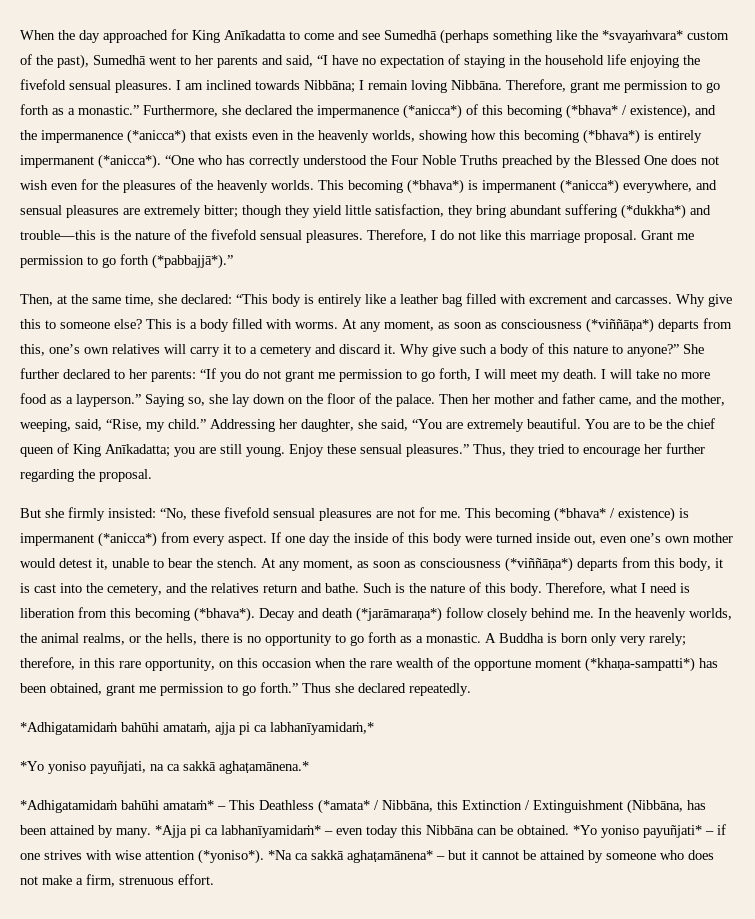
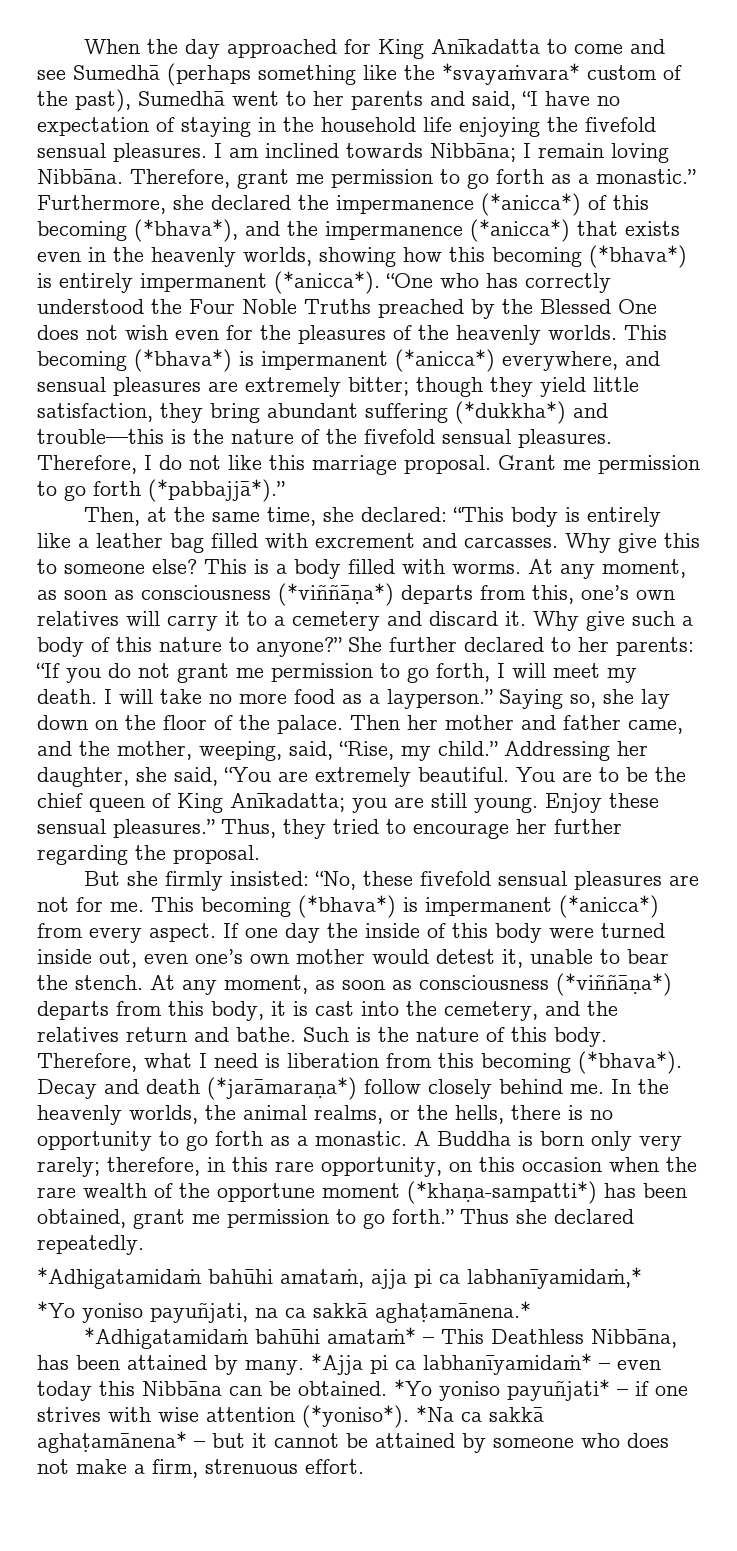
[566,104,691,119] (*bhava* / existence), -> [134,219,238,242] (*bhava*),
[554,507,675,522] (*bhava* / existence) -> [298,895,396,918] (*bhava*)
[318,799,683,814] (*amata* / Nibbāna, this Extinction / Extinguishment (Nibbāna, -> [590,1329,677,1348] Nibbāna,

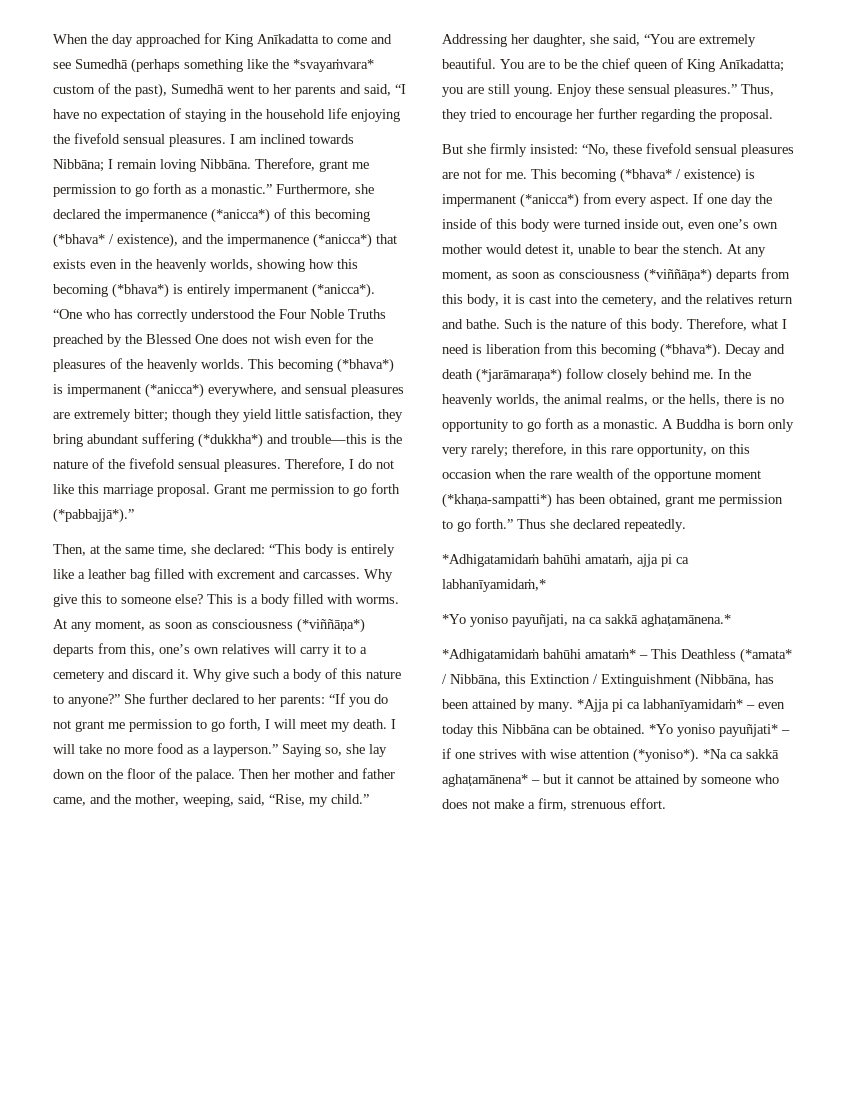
[134,219,238,242] (*bhava*), -> [53,233,178,248] (*bhava* / existence),
[298,895,396,918] (*bhava*) -> [620,168,741,183] (*bhava* / existence)
[590,1329,677,1348] Nibbāna, -> [740,648,792,663] [442,673,751,688] (*amata* / Nibbāna, this Extinction / Extinguishment (Nibbāna,

